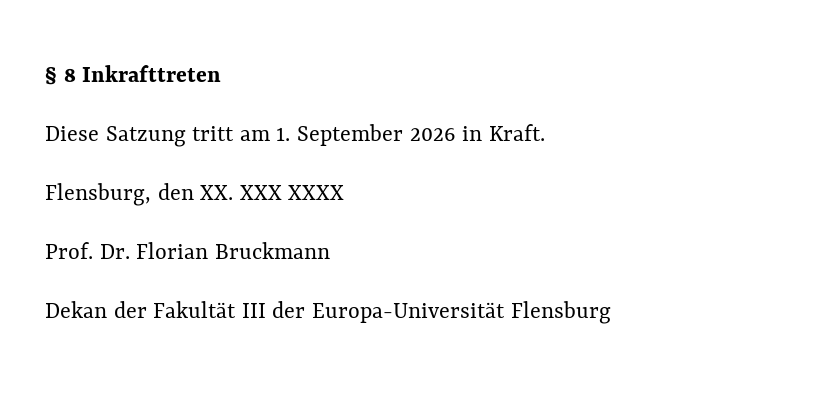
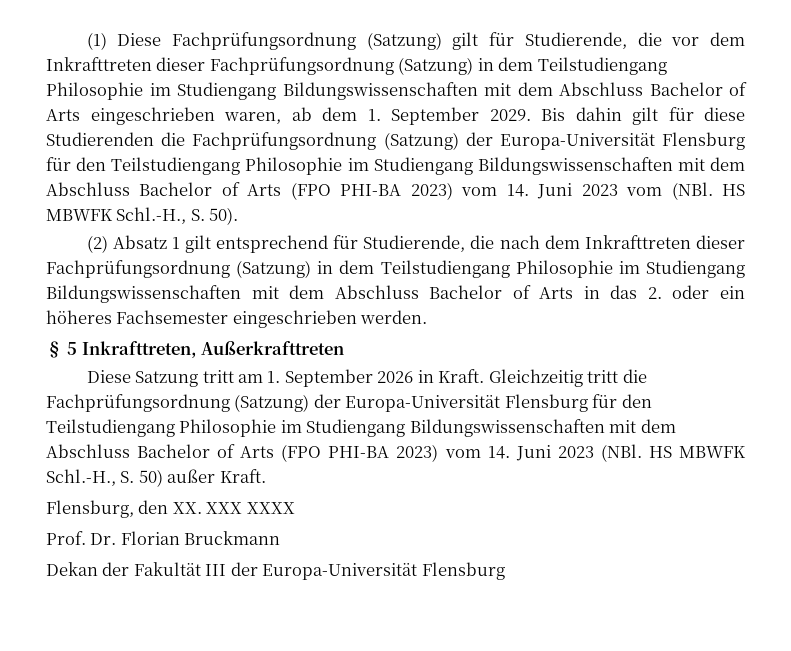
[45,65,222,85] § 8 Inkrafttreten -> [86,32,745,50] [46,57,667,75] [46,82,747,100] [46,107,745,125] [46,132,745,150] [46,157,745,175] [46,182,745,200] [46,207,239,225] [86,235,746,253] [46,260,745,278] [46,285,745,303] [46,310,428,328] [46,341,345,358] (1) Diese Fachprüfungsordnung (Satzung) gilt für Studierende, die vor dem Inkrafttreten dieser Fachprüfungsordnung (Satzung) in dem Teilstudiengang Philosophie im Studiengang Bildungswissenschaften mit dem Abschluss Bachelor of Arts eingeschrieben waren, ab dem 1. September 2029. Bis dahin gilt für diese Studierenden die Fachprüfungsordnung (Satzung) der Europa-Universität Flensburg für den Teilstudiengang Philosophie im Studiengang Bildungswissenschaften mit dem Abschluss Bachelor of Arts (FPO PHI-BA 2023) vom 14. Juni 2023 vom (NBl. HS MBWFK Schl.-H., S. 50). // (2) Absatz 1 gilt entsprechend für Studierende, die nach dem Inkrafttreten dieser Fachprüfungsordnung (Satzung) in dem Teilstudiengang Philosophie im Studiengang Bildungswissenschaften mit dem Abschluss Bachelor of Arts in das 2. oder ein höheres Fachsemester eingeschrieben werden. // § 5 Inkrafttreten, Außerkrafttreten
(545, 132) none -> [488,369,647,387] [46,394,652,412] [46,419,676,437] [46,444,747,462] [46,469,266,487] Gleichzeitig tritt die Fachprüfungsordnung (Satzung) der Europa-Universität Flensburg für den Teilstudiengang Philosophie im Studiengang Bildungswissenschaften mit dem Abschluss Bachelor of Arts (FPO PHI-BA 2023) vom 14. Juni 2023 (NBl. HS MBWFK Schl.-H., S. 50) außer Kraft.

